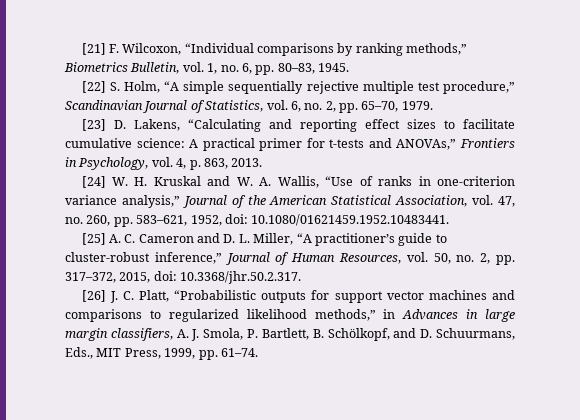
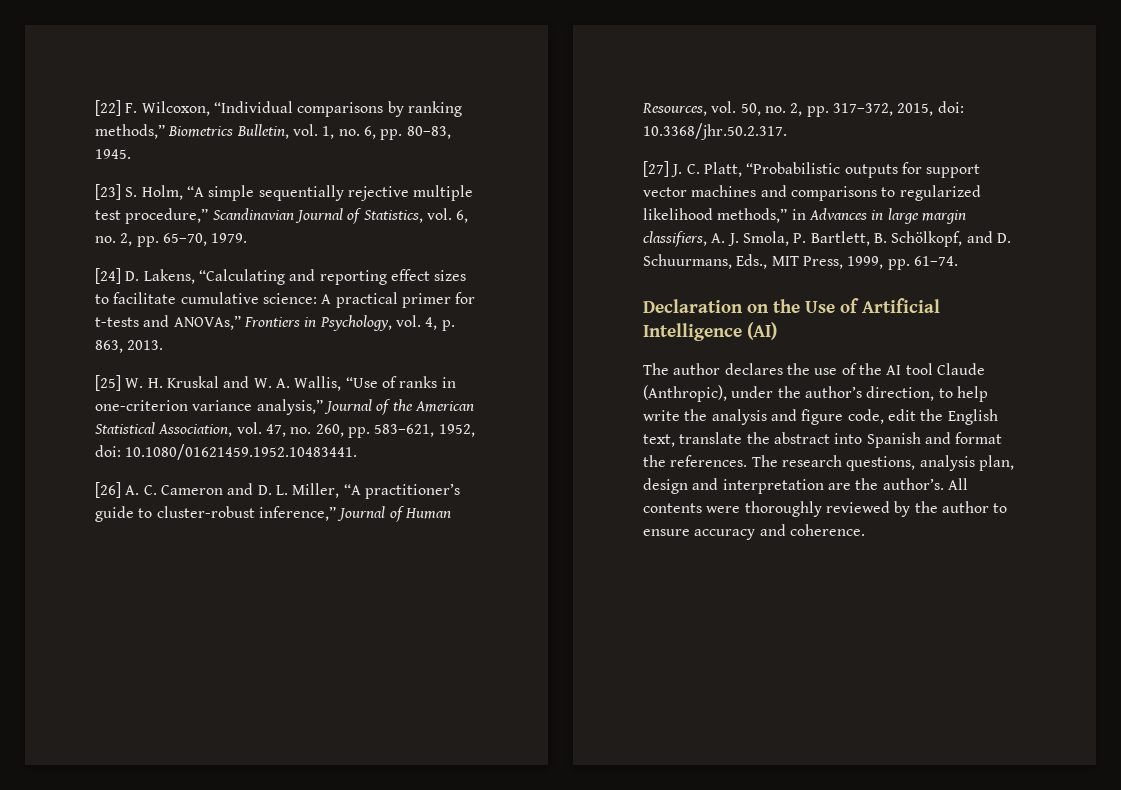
[81,43,106,55] [21] -> [95,100,121,116] [22]
[81,81,106,93] [22] -> [95,184,121,200] [23]
[81,119,106,131] [23] -> [95,268,121,284] [24]
[81,176,106,188] [24] -> [95,375,121,391] [25]
[81,233,106,245] [25] -> [95,482,121,498] [26]
[81,290,106,302] [26] -> [643,161,669,177] [27]
(258, 352) none -> [643,298,940,313] [643,322,777,341] [643,363,985,375] [643,385,988,402] [643,409,998,425] [643,432,1003,448] [643,455,1014,471] [643,478,968,494] [643,501,1008,517] [643,524,865,540] // Declaration on the Use of Artificial Intelligence (AI) // The author declares the use of the AI tool Claude (Anthropic), under the author’s direction, to help write the analysis and figure code, edit the English text, translate the abstract into Spanish and format the references. The research questions, analysis plan, design and interpretation are the author’s. All contents were thoroughly reviewed by the author to ensure accuracy and coherence.

